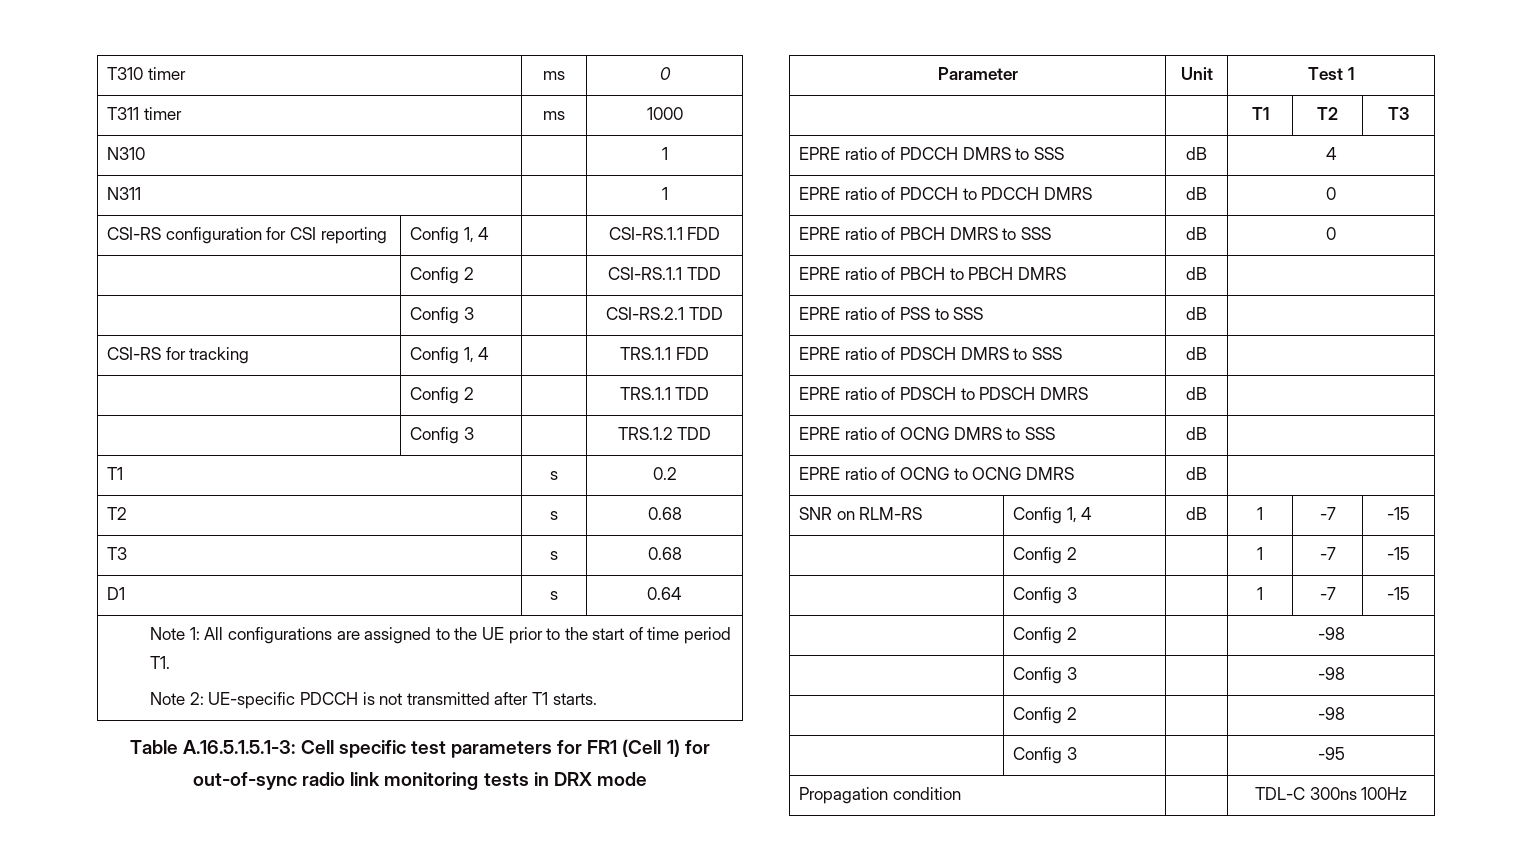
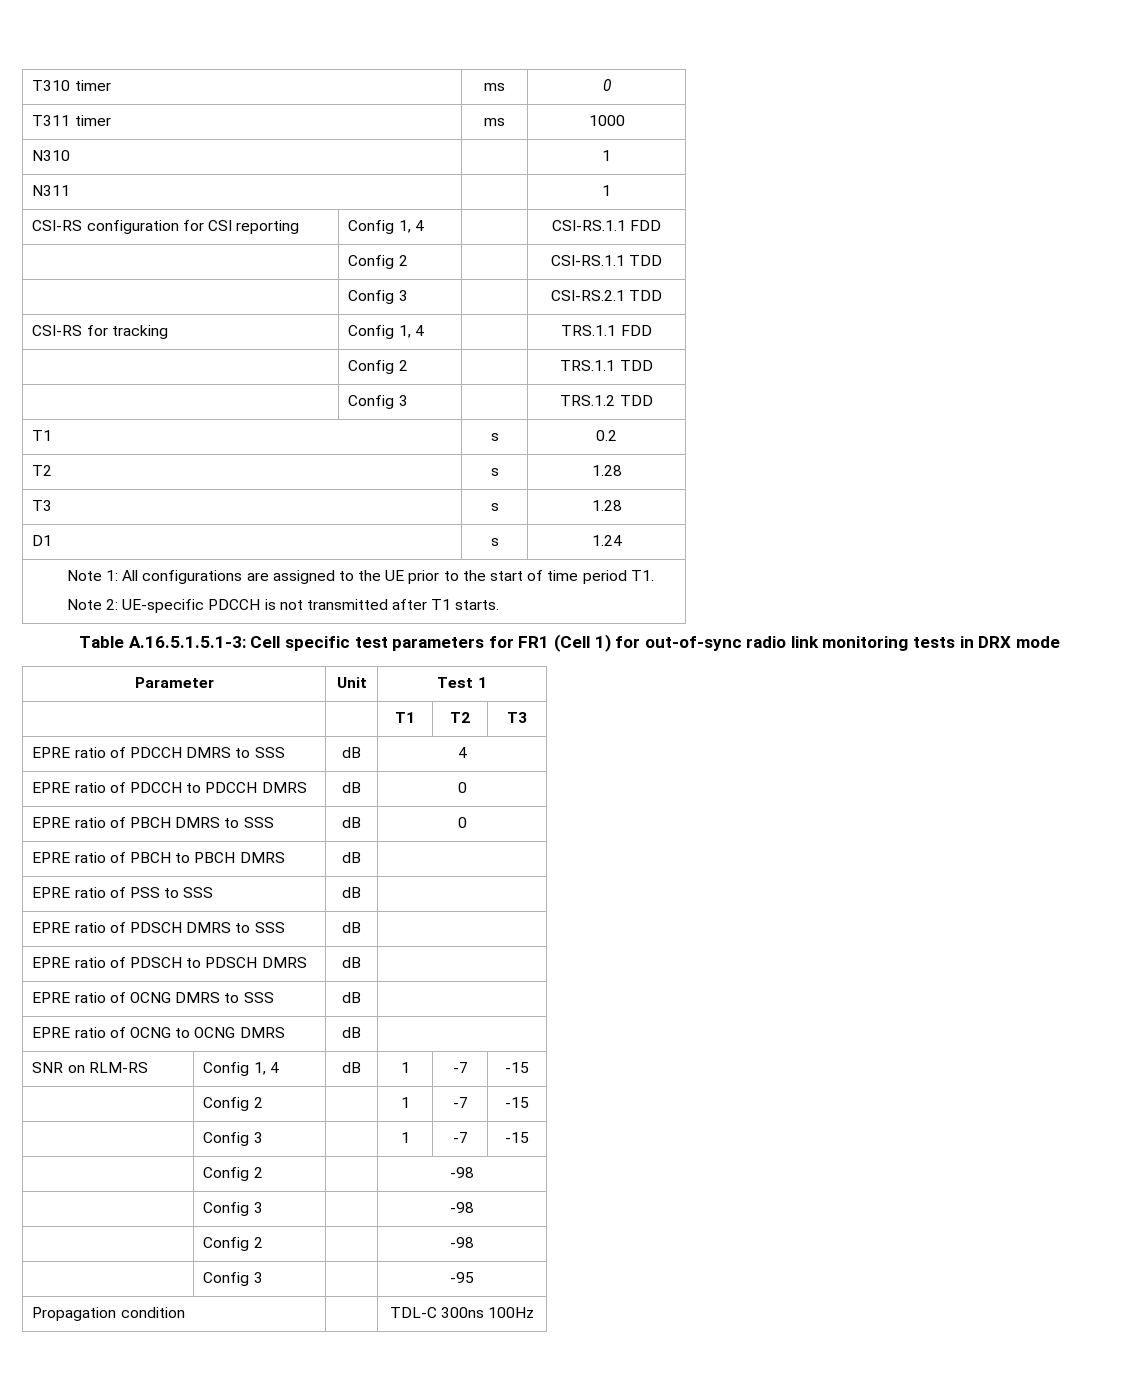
[647,507,682,520] 0.68 -> [591,465,622,476] 1.28
[647,547,682,560] 0.68 -> [591,500,622,511] 1.28
[647,587,682,600] 0.64 -> [591,535,622,546] 1.24

